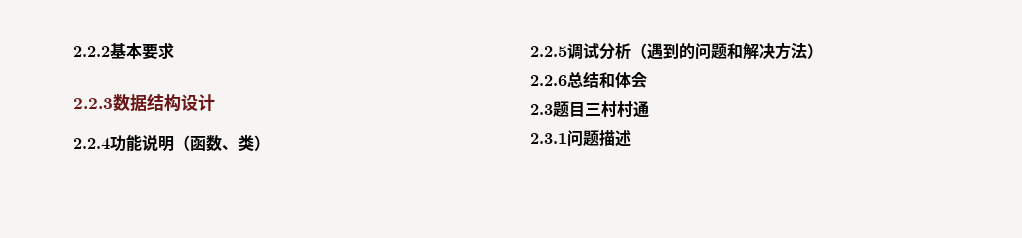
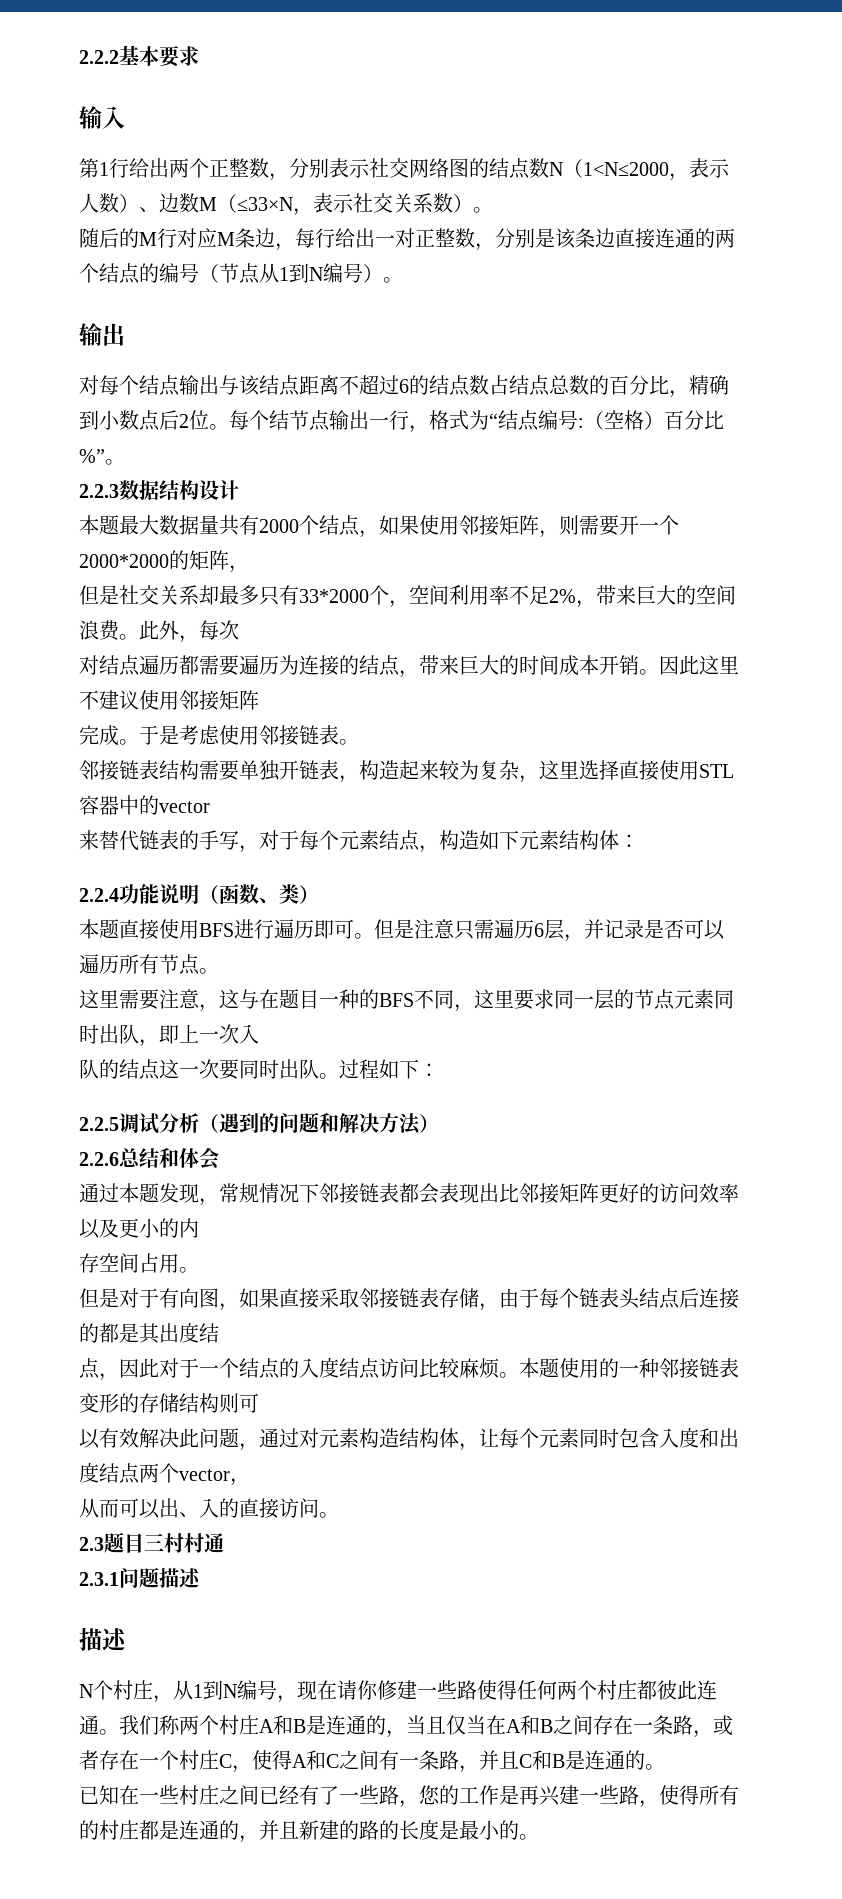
[73,93,215,112] 2.2.3数据结构设计 -> [79,106,125,129] [79,158,730,181] [79,193,493,216] [79,228,735,251] [79,263,403,284] [79,323,125,346] [79,375,729,398] [79,410,724,433] [79,449,125,465] [79,480,239,500] [79,515,679,538] [79,550,249,573] [79,585,736,608] [79,620,239,643] [79,655,739,678] [79,690,259,711] [79,725,359,746] [79,760,734,783] [79,795,210,815] [79,830,639,853] 输入 // 第1行给出两个正整数，分别表示社交网络图的结点数N（1<N≤2000，表示人数）、边数M（≤33×N，表示社交关系数）。 // 随后的M行对应M条边，每行给出一对正整数，分别是该条边直接连通的两个结点的编号（节点从1到N编号）。 // 输出 // 对每个结点输出与该结点距离不超过6的结点数占结点总数的百分比，精确到小数点后2位。每个结节点输出一行，格式为“结点编号:（空格）百分比%”。 // 2.2.3数据结构设计 // 本题最大数据量共有2000个结点，如果使用邻接矩阵，则需要开一个2000*2000的矩阵， // 但是社交关系却最多只有33*2000个，空间利用率不足2%，带来巨大的空间浪费。此外，每次 // 对结点遍历都需要遍历为连接的结点，带来巨大的时间成本开销。因此这里不建议使用邻接矩阵 // 完成。于是考虑使用邻接链表。 // 邻接链表结构需要单独开链表，构造起来较为复杂，这里选择直接使用STL容器中的vector // 来替代链表的手写，对于每个元素结点，构造如下元素结构体：
(270, 143) none -> [79,919,725,942] [79,954,219,975] [79,989,734,1012] [79,1024,259,1047] [79,1059,439,1080] // 本题直接使用BFS进行遍历即可。但是注意只需遍历6层，并记录是否可以遍历所有节点。 // 这里需要注意，这与在题目一种的BFS不同，这里要求同一层的节点元素同时出队，即上一次入 // 队的结点这一次要同时出队。过程如下：
(647, 80) none -> [79,1183,739,1206] [79,1218,199,1239] [79,1253,199,1273] [79,1288,739,1311] [79,1322,219,1344] [79,1357,739,1381] [79,1393,259,1413] [79,1427,739,1451] [79,1462,250,1486] [79,1498,339,1519] // 通过本题发现，常规情况下邻接链表都会表现出比邻接矩阵更好的访问效率以及更小的内 // 存空间占用。 // 但是对于有向图，如果直接采取邻接链表存储，由于每个链表头结点后连接的都是其出度结 // 点，因此对于一个结点的入度结点访问比较麻烦。本题使用的一种邻接链表变形的存储结构则可 // 以有效解决此问题，通过对元素构造结构体，让每个元素同时包含入度和出度结点两个vector， // 从而可以出、入的直接访问。
(631, 138) none -> [79,1628,127,1651] [79,1680,717,1703] [79,1715,733,1738] [79,1750,665,1773] [79,1785,739,1808] [79,1819,539,1843] // 描述 // N个村庄，从1到N编号，现在请你修建一些路使得任何两个村庄都彼此连通。我们称两个村庄A和B是连通的，当且仅当在A和B之间存在一条路，或者存在一个村庄C，使得A和C之间有一条路，并且C和B是连通的。 // 已知在一些村庄之间已经有了一些路，您的工作是再兴建一些路，使得所有的村庄都是连通的，并且新建的路的长度是最小的。

